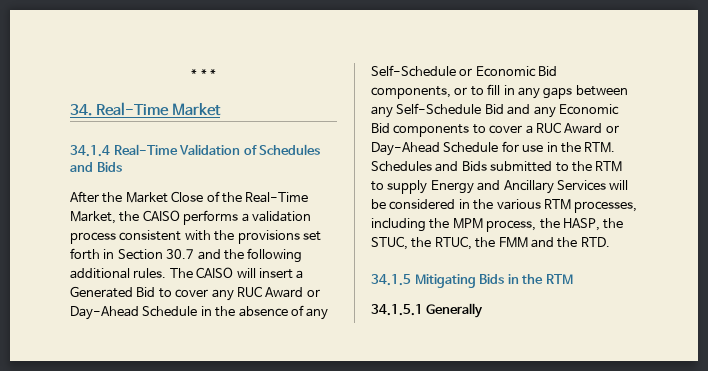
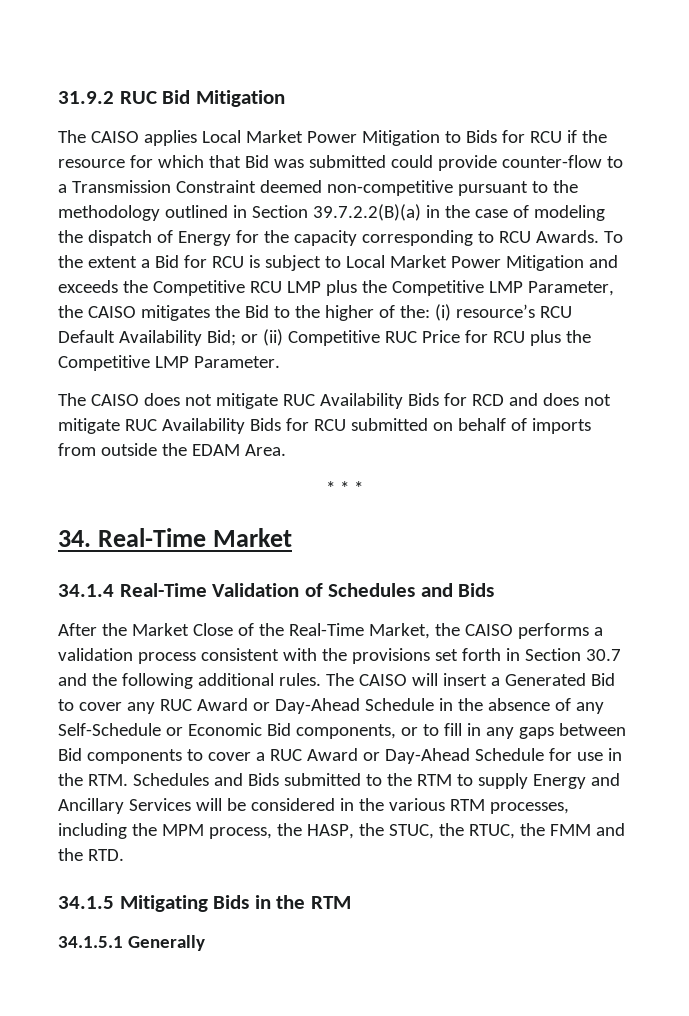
(191, 72) none -> [58,90,285,107] [58,130,607,146] [58,155,623,171] [58,180,578,196] [58,204,605,221] [58,230,623,246] [58,255,618,271] [58,280,614,296] [58,304,572,321] [58,329,591,346] [58,355,280,371] [58,393,611,409] [58,418,591,434] [58,443,286,456] 31.9.2 RUC Bid Mitigation // The CAISO applies Local Market Power Mitigation to Bids for RCU if the resource for which that Bid was submitted could provide counter-flow to a Transmission Constraint deemed non-competitive pursuant to the methodology outlined in Section 39.7.2.2(B)(a) in the case of modeling the dispatch of Energy for the capacity corresponding to RCU Awards. To the extent a Bid for RCU is subject to Local Market Power Mitigation and exceeds the Competitive RCU LMP plus the Competitive LMP Parameter, the CAISO mitigates the Bid to the higher of the: (i) resource’s RCU Default Availability Bid; or (ii) Competitive RUC Price for RCU plus the Competitive LMP Parameter. // The CAISO does not mitigate RUC Availability Bids for RCD and does not mitigate RUC Availability Bids for RCU submitted on behalf of imports from outside the EDAM Area. //
[371,103,619,118] any Self-Schedule Bid and any Economic -> (626, 729) none

